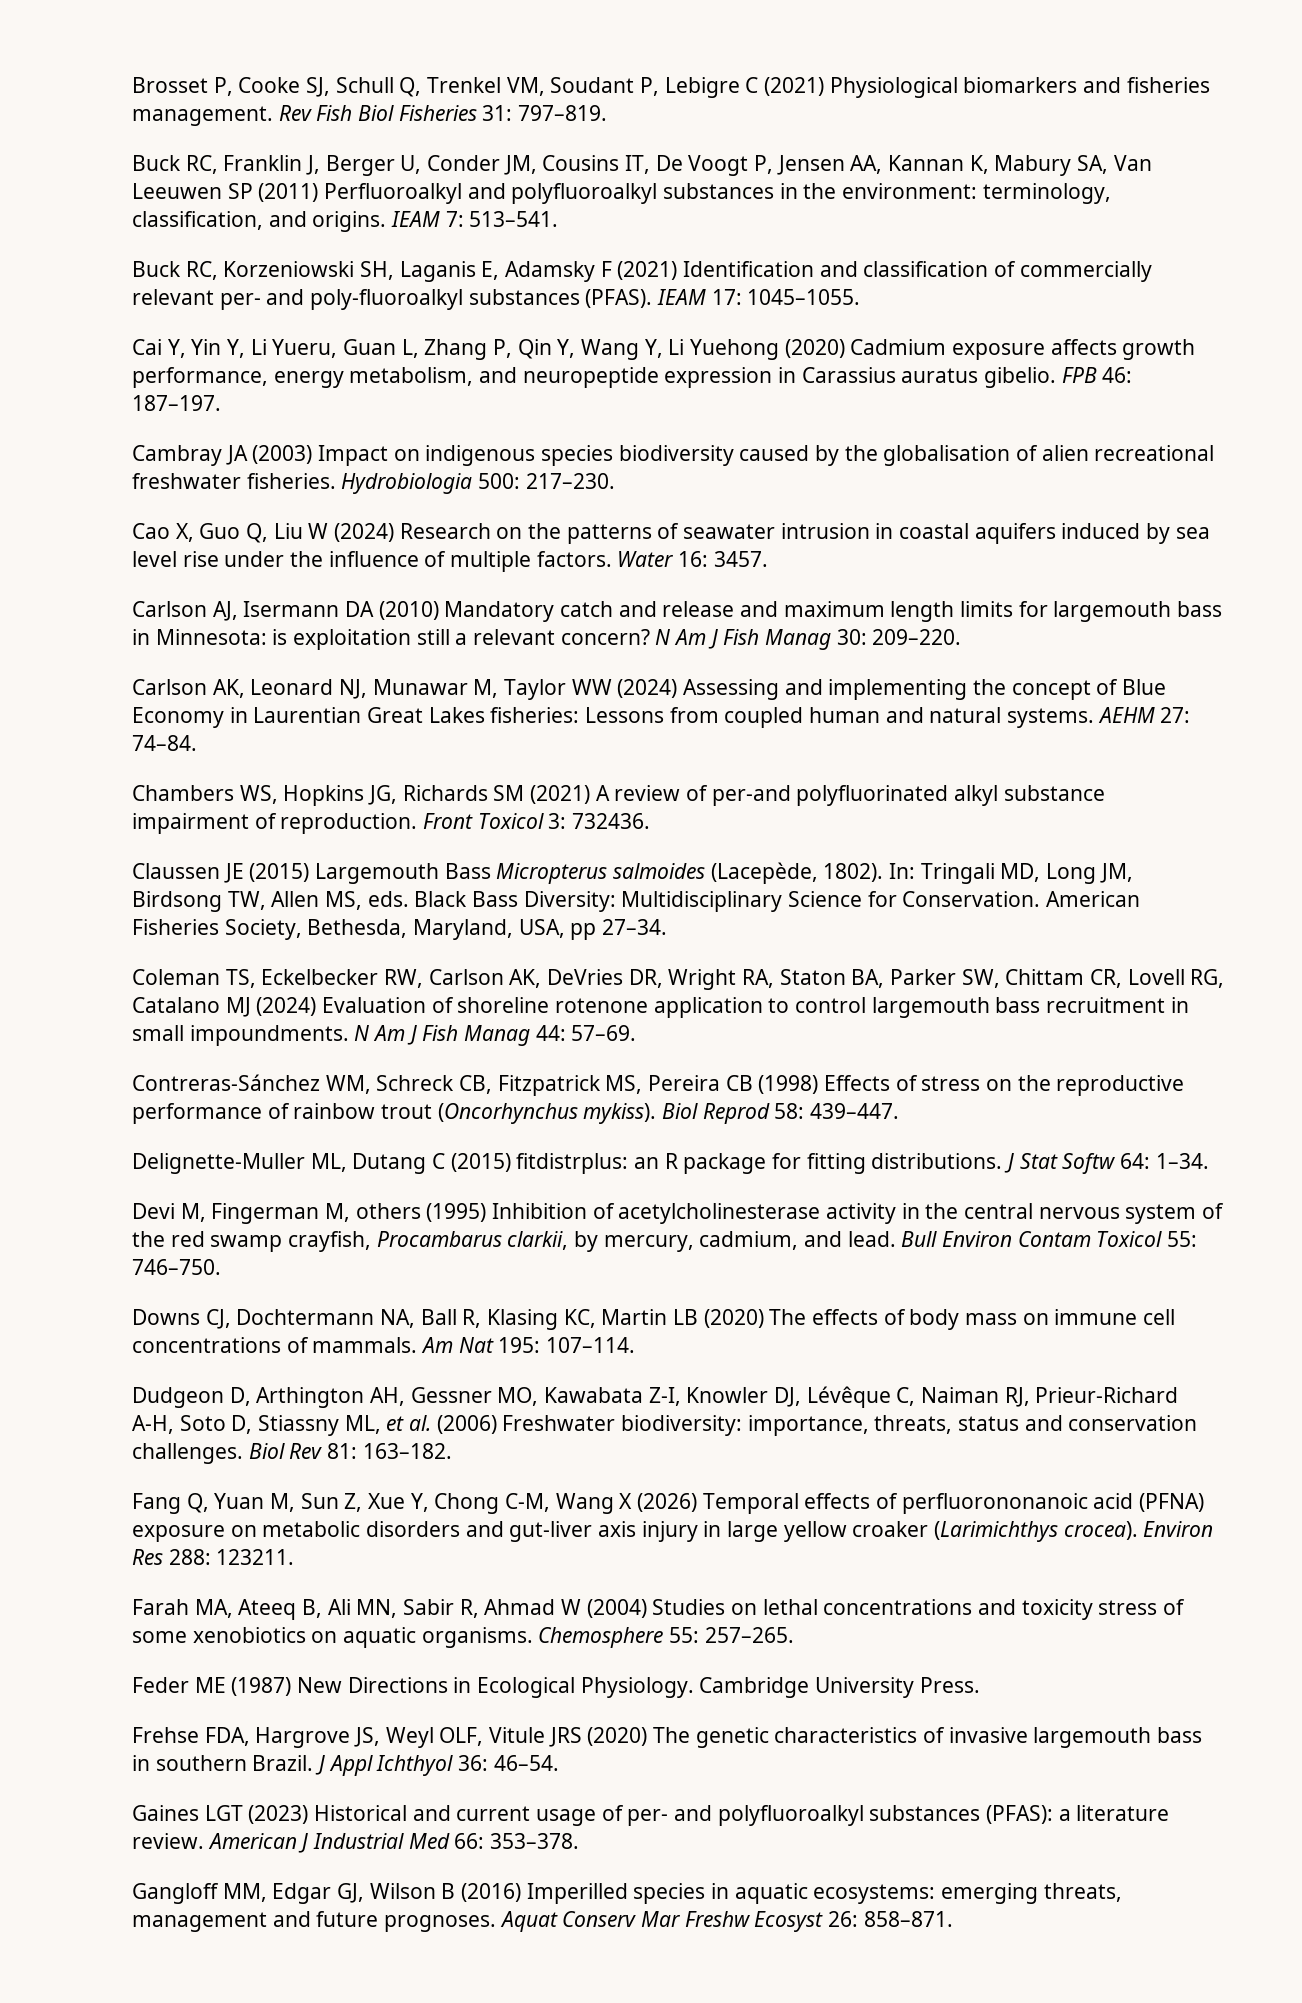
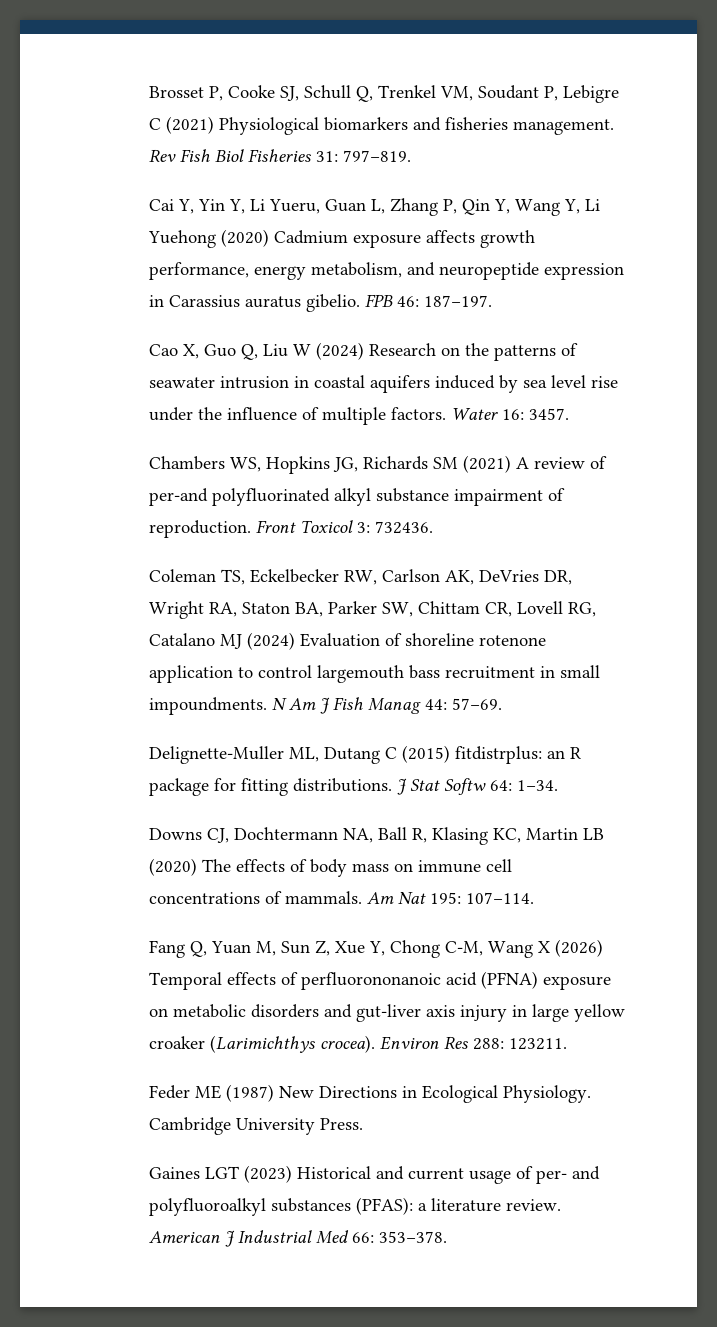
[131,155,1152,176] [131,183,1111,204] [131,211,559,232] [131,261,1152,282] [131,289,861,310] // Buck RC, Franklin J, Berger U, Conder JM, Cousins IT, De Voogt P, Jensen AA, Kannan K, Mabury SA, Van Leeuwen SP (2011) Perfluoroalkyl and polyfluoroalkyl substances in the environment: terminology, classification, and origins. IEAM 7: 513–541. // Buck RC, Korzeniowski SH, Laganis E, Adamsky F (2021) Identification and classification of commercially relevant per- and poly-fluoroalkyl substances (PFAS). IEAM 17: 1045–1055. -> (411, 156) none
[131,445,1215,466] [131,473,615,494] // Cambray JA (2003) Impact on indigenous species biodiversity caused by the globalisation of alien recreational freshwater fisheries. Hydrobiologia 500: 217–230. -> (492, 301) none
[131,601,1223,622] [131,629,962,650] [131,679,1167,700] [131,707,1191,728] [131,735,197,751] // Carlson AJ, Isermann DA (2010) Mandatory catch and release and maximum length limits for largemouth bass in Minnesota: is exploitation still a relevant concern? N Am J Fish Manag 30: 209–220. // Carlson AK, Leonard NJ, Munawar M, Taylor WW (2024) Assessing and implementing the concept of Blue Economy in Laurentian Great Lakes fisheries: Lessons from coupled human and natural systems. AEHM 27: 74–84. -> (569, 414) none
[131,862,1133,884] [131,891,1141,912] [131,919,668,940] // Claussen JE (2015) Largemouth Bass Micropterus salmoides (Lacepède, 1802). In: Tringali MD, Long JM, Birdsong TW, Allen MS, eds. Black Bass Diversity: Multidisciplinary Science for Conservation. American Fisheries Society, Bethesda, Maryland, USA, pp 27–34. -> (433, 527) none
[131,1074,1185,1096] [131,1103,900,1124] // Contreras-Sánchez WM, Schreck CB, Fitzpatrick MS, Pereira CB (1998) Effects of stress on the reproductive performance of rainbow trout (Oncorhynchus mykiss). Biol Reprod 58: 439–447. -> (502, 704) none
[131,1203,1225,1224] [131,1231,1198,1252] [131,1259,221,1275] // Devi M, Fingerman M, others (1995) Inhibition of acetylcholinesterase activity in the central nervous system of the red swamp crayfish, Procambarus clarkii, by mercury, cadmium, and lead. Bull Environ Contam Toxicol 55: 746–750. -> (558, 785) none
[131,1386,1179,1408] [131,1415,1198,1436] [131,1443,452,1464] // Dudgeon D, Arthington AH, Gessner MO, Kawabata Z-I, Knowler DJ, Lévêque C, Naiman RJ, Prieur-Richard A-H, Soto D, Stiassny ML, et al. (2006) Freshwater biodiversity: importance, threats, status and conservation challenges. Biol Rev 81: 163–182. -> (534, 898) none
[131,1599,1186,1620] [131,1627,794,1648] // Farah MA, Ateeq B, Ali MN, Sabir R, Ahmad W (2004) Studies on lethal concentrations and toxicity stress of some xenobiotics on aquatic organisms. Chemosphere 55: 257–265. -> (567, 1044) none
[131,1727,1203,1748] [131,1755,559,1776] // Frehse FDA, Hargrove JS, Weyl OLF, Vitule JRS (2020) The genetic characteristics of invasive largemouth bass in southern Brazil. J Appl Ichthyol 36: 46–54. -> (363, 1124) none
[131,1883,1122,1904] [131,1911,953,1932] // Gangloff MM, Edgar GJ, Wilson B (2016) Imperilled species in aquatic ecosystems: emerging threats, management and future prognoses. Aquat Conserv Mar Freshw Ecosyst 26: 858–871. -> (447, 1237) none

